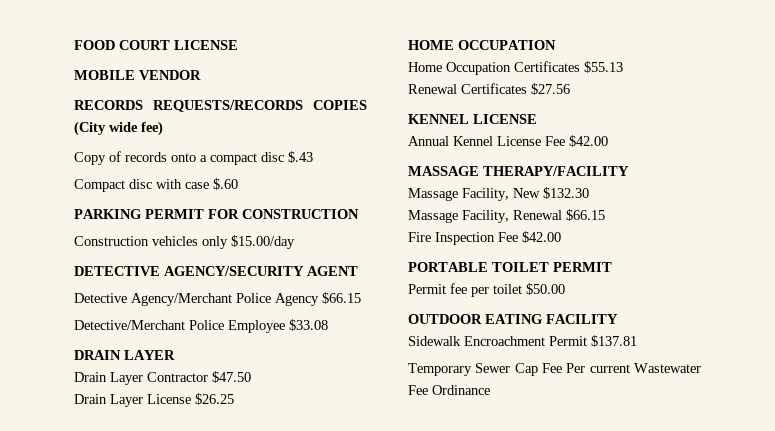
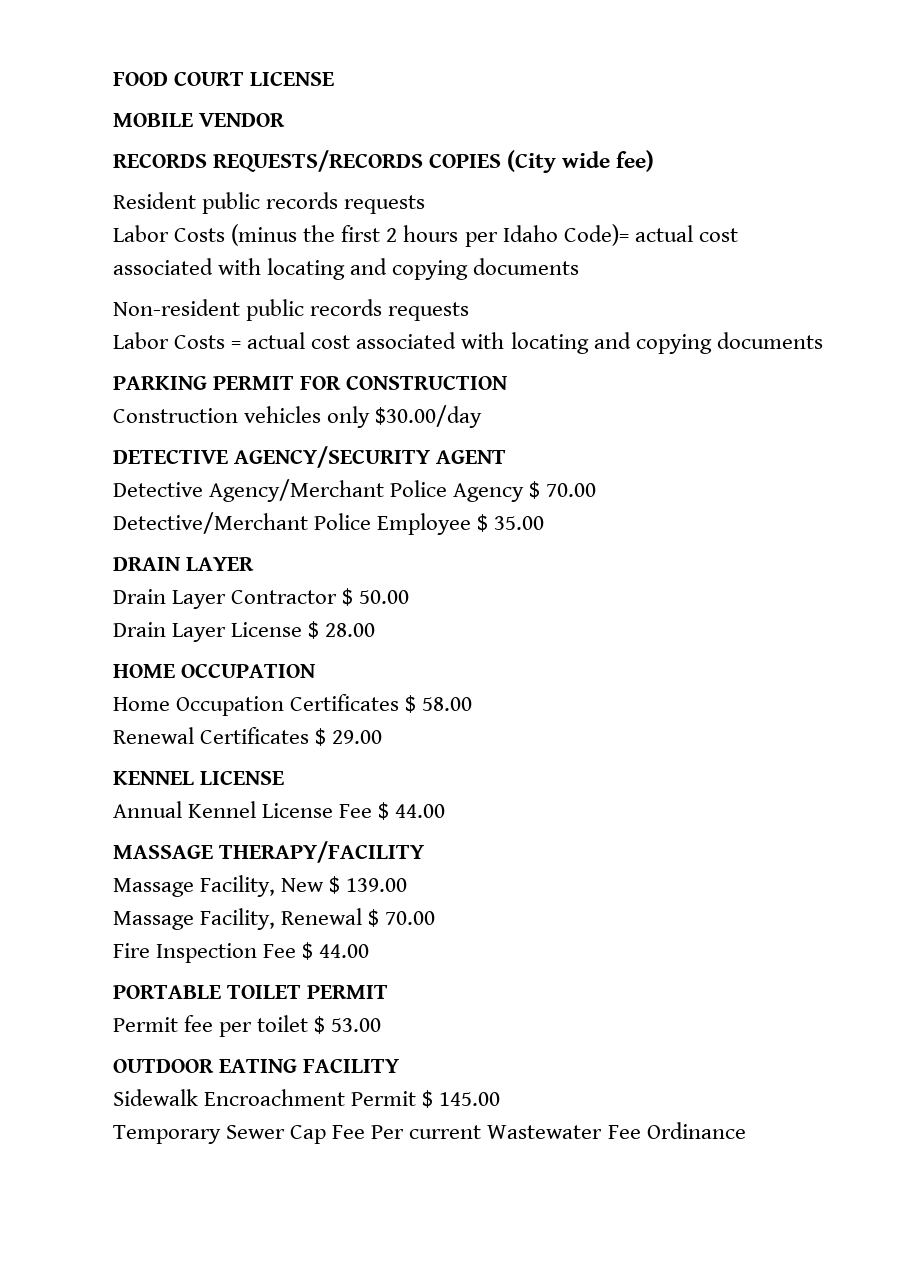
[74,151,313,165] [74,178,238,192] Copy of records onto a compact disc $.43 // Compact disc with case $.60 -> [113,192,426,214] [113,224,738,247] [113,258,580,280] [113,299,470,321] [113,332,823,354] Resident public records requests // Labor Costs (minus the first 2 hours per Idaho Code)= actual cost associated with locating and copying documents // Non-resident public records requests // Labor Costs = actual cost associated with locating and copying documents
[231,235,295,249] $15.00/day -> [375,405,483,428] $30.00/day
[322,292,361,304] $66.15 -> [529,481,597,499] $ 70.00
[289,319,328,331] $33.08 -> [477,514,545,532] $ 35.00
[212,371,251,383] $47.50 -> [342,588,410,606] $ 50.00
[195,393,234,405] $26.25 -> [308,621,376,639] $ 28.00
[584,61,623,73] $55.13 -> [405,695,473,713] $ 58.00
[531,83,570,95] $27.56 -> [315,728,383,746] $ 29.00
[569,135,608,147] $42.00 -> [378,802,446,820] $ 44.00
[543,187,589,199] $132.30 -> [329,876,408,894] $ 139.00
[566,209,605,221] $66.15 -> [368,909,436,927] $ 70.00
[522,231,561,243] $42.00 -> [302,942,370,960] $ 44.00
[526,283,565,295] $50.00 -> [314,1016,382,1034] $ 53.00
[591,335,637,347] $137.81 -> [422,1090,501,1108] $ 145.00

